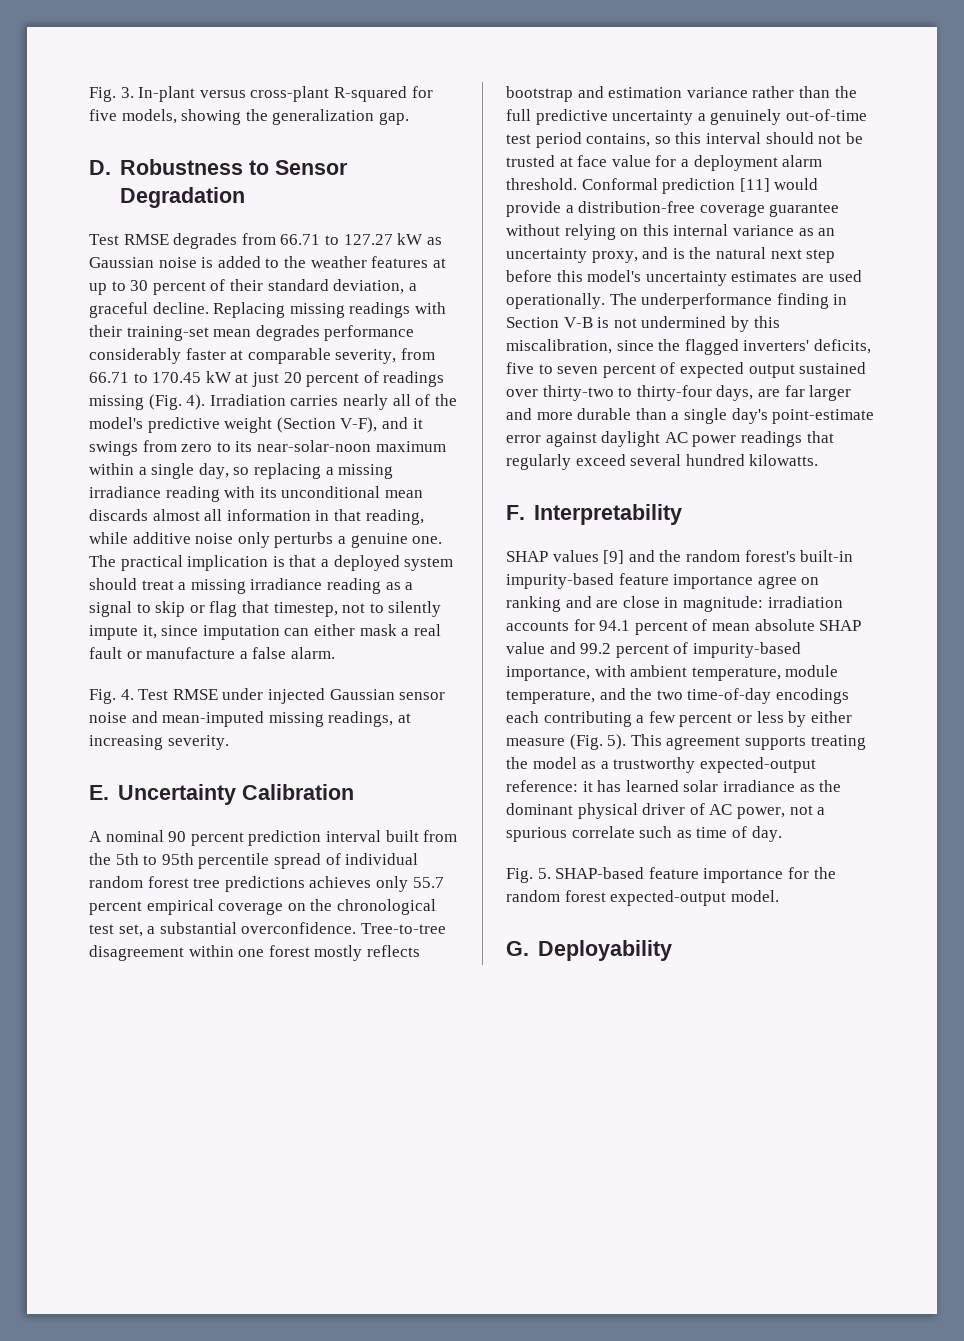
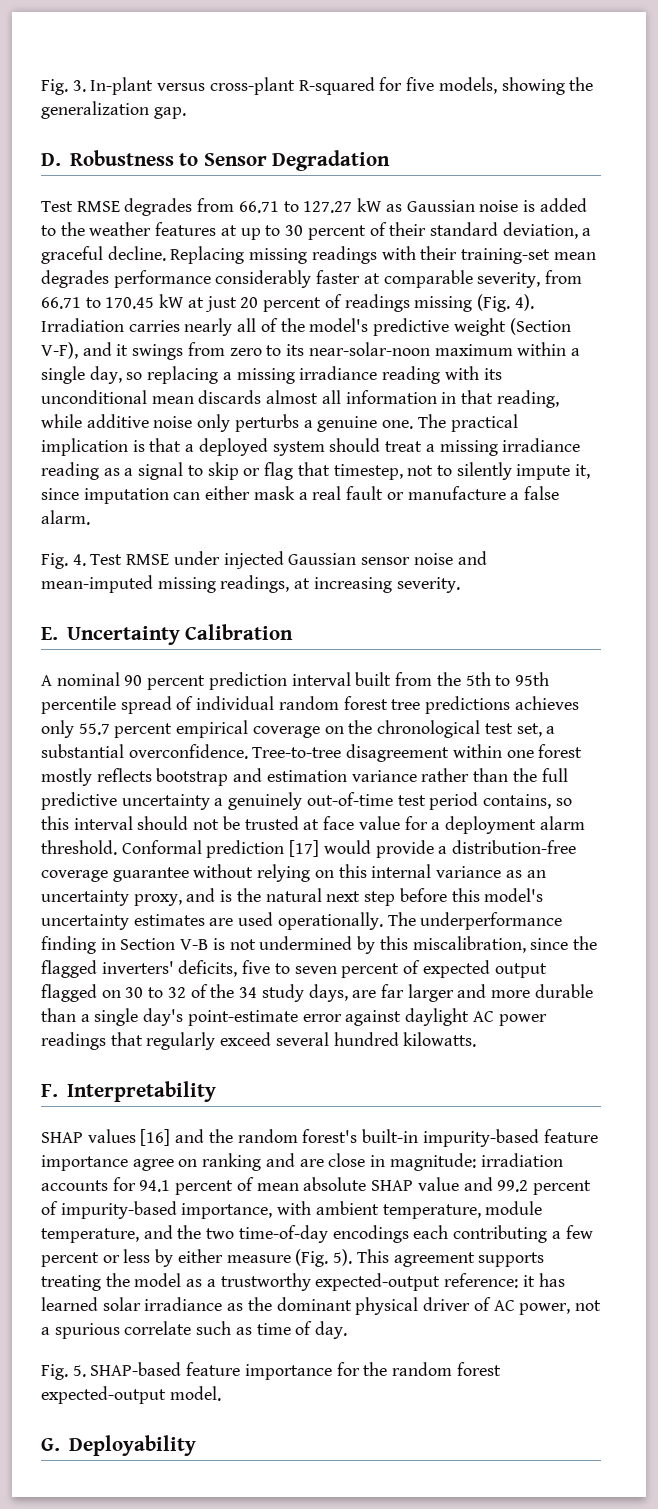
[739,178,770,192] [11] -> [289,840,320,857] [17]
[799,362,867,374] [506,385,712,401] sustained over thirty-two to thirty-four -> [41,984,304,1002] flagged on 30 to 32 of the 34 study
[603,550,625,564] [9] -> [140,1129,171,1146] [16]

